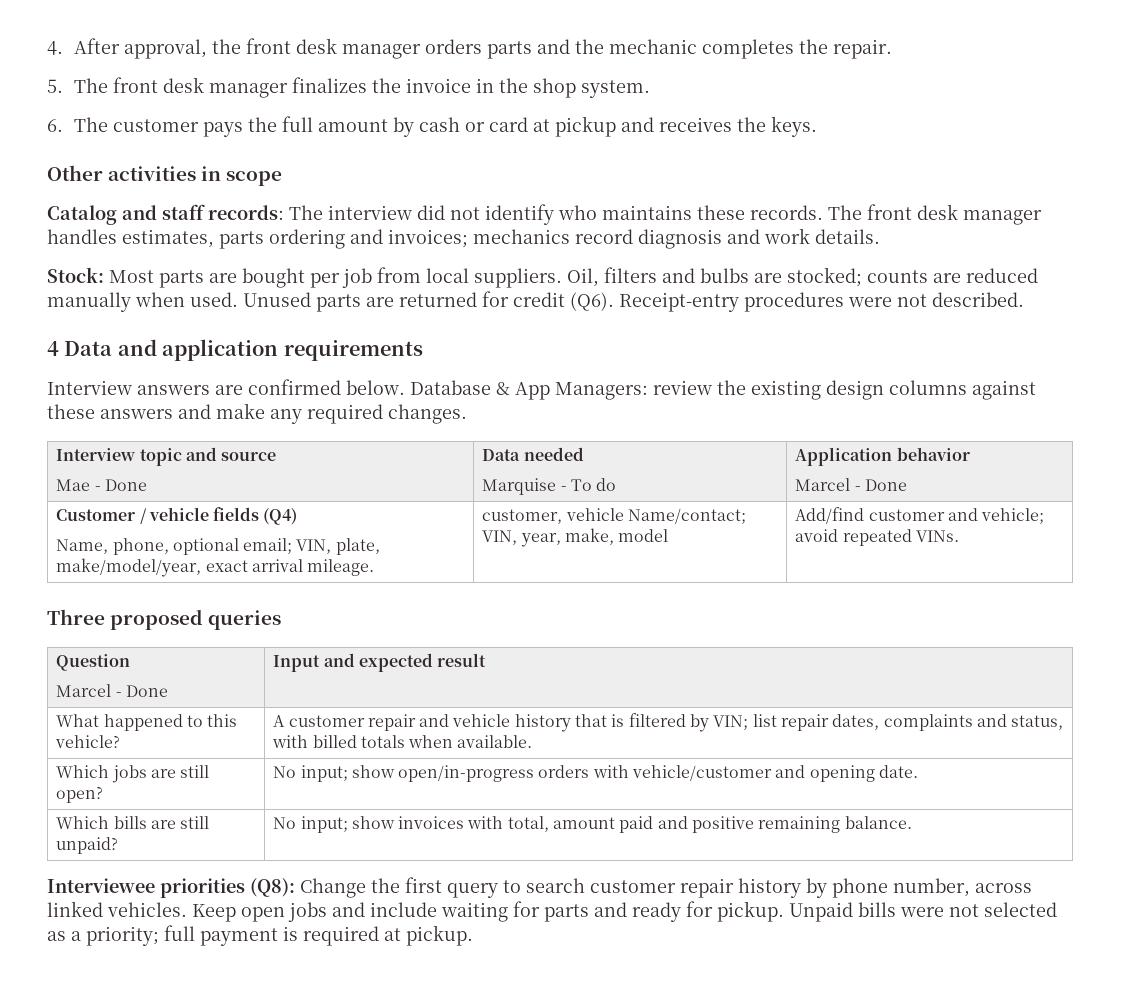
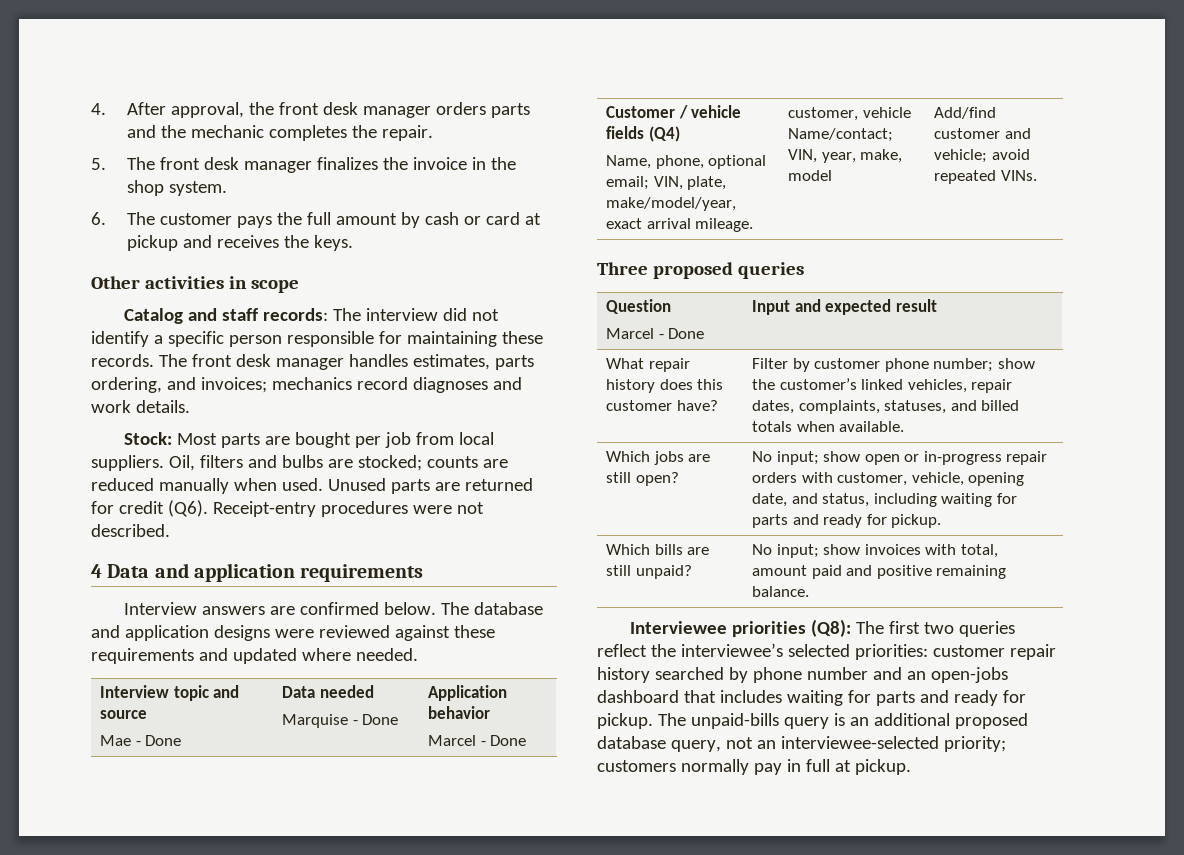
[558,205,692,220] who maintains -> [153,331,497,347] a specific person responsible for maintaining
[269,229,345,249] ordering -> [91,377,162,393] ordering,
[638,229,722,249] diagnosis -> [412,377,488,393] diagnoses
[410,380,1036,400] [47,403,467,424] Database & App Managers: review the existing design columns against these answers and make any required changes. -> [440,602,543,615] [91,625,495,641] [91,648,418,664] The database and application designs were reviewed against these requirements and updated where needed.
[570,478,617,491] To do -> [362,714,399,725] Done
[103,714,238,731] [55,735,121,748] [273,713,1064,732] [272,735,309,748] happened to this vehicle? | A customer repair and vehicle history that is filtered by VIN; list repair dates, complaints and status, with -> [648,358,690,372] [606,379,724,393] [606,400,718,411] [752,358,1035,372] [752,378,1013,393] [752,400,977,414] repair history does this customer have? | Filter by customer phone number; show the customer’s linked vehicles, repair dates, complaints, statuses, and
[398,765,919,782] open/in-progress orders with vehicle/customer and opening date. -> [864,451,1048,465] [752,472,1025,486] [752,493,1017,507] [752,514,942,528] open or in-progress repair orders with customer, vehicle, opening date, and status, including waiting for parts and ready for pickup.
[300,877,585,898] Change the first query to search -> [855,621,1015,637] [597,643,928,660] The first two queries reflect the interviewee’s selected priorities:
(801, 888) none -> [654,667,724,680] searched
[893,878,1032,897] [47,901,1057,922] [47,925,379,946] number, across linked vehicles. Keep open jobs and include waiting for parts and ready for pickup. Unpaid bills were not selected as a priority; full payment is required -> [806,667,1008,683] [597,690,1026,706] [597,713,1028,729] [597,736,1006,752] [597,759,830,775] number and an open-jobs dashboard that includes waiting for parts and ready for pickup. The unpaid-bills query is an additional proposed database query, not an interviewee-selected priority; customers normally pay in full

